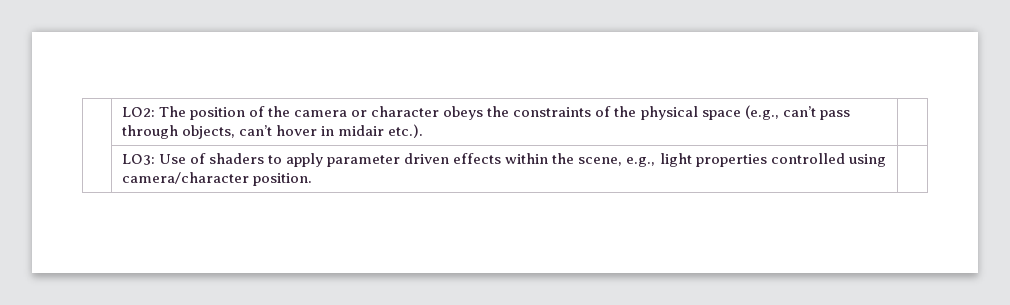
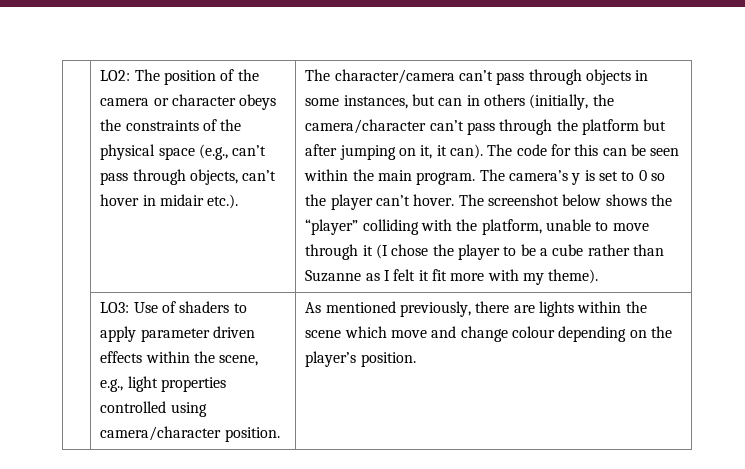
(424, 131) none -> [305,69,649,85] [305,94,614,110] [305,119,667,135] [305,144,680,160] [304,169,665,185] [305,194,672,210] [305,219,649,235] [305,244,664,260] [305,269,599,285] The character/camera can’t pass through objects in some instances, but can in others (initially, the camera/character can’t pass through the platform but after jumping on it, it can). The code for this can be seen within the main program. The camera’s y is set to 0 so the player can’t hover. The screenshot below shows the “player” colliding with the platform, unable to move through it (I chose the player to be a cube rather than Suzanne as I felt it fit more with my theme).
(312, 179) none -> [305,301,647,317] [305,326,672,342] [305,351,416,367] As mentioned previously, there are lights within the scene which move and change colour depending on the player’s position.

